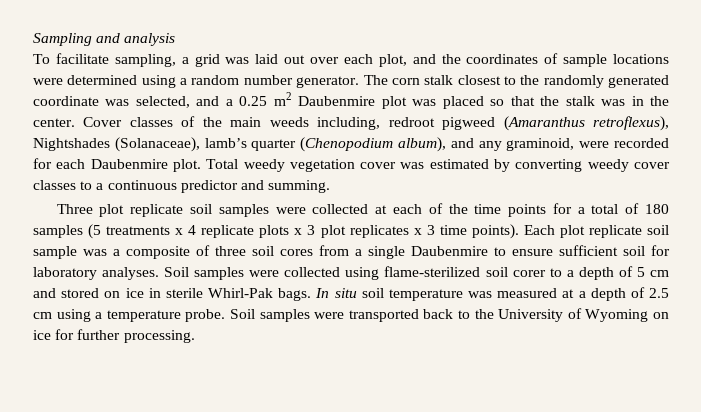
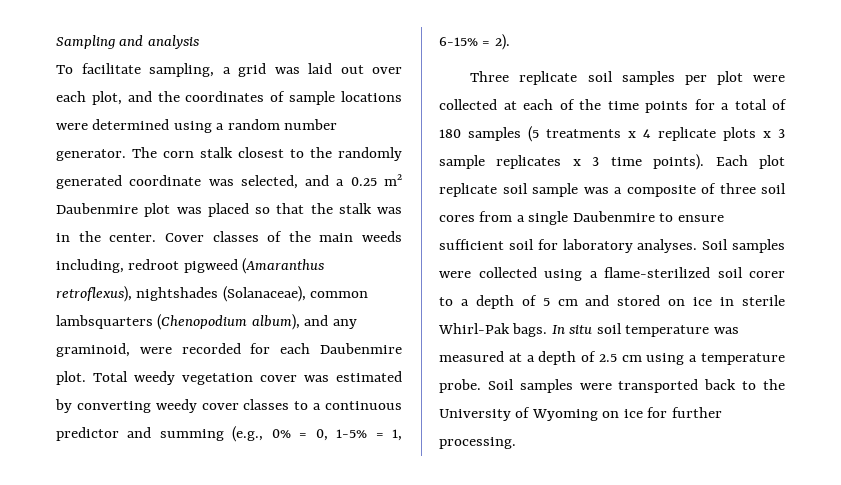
[33,137,297,152] Nightshades (Solanaceae), lamb’s quarter -> [136,286,369,302] [56,315,153,329] nightshades (Solanaceae), common lambsquarters
[268,180,331,193] summing. -> [159,426,403,442] [439,34,510,50] summing (e.g., 0% = 0, 1-5% = 1, 6-15% = 2).
[99,204,125,217] plot -> (510, 76) none
(269, 210) none -> [684,71,743,85] per plot
[320,225,346,238] plot -> [439,155,485,169] sample
(380, 273) none -> [589,271,598,278] a

